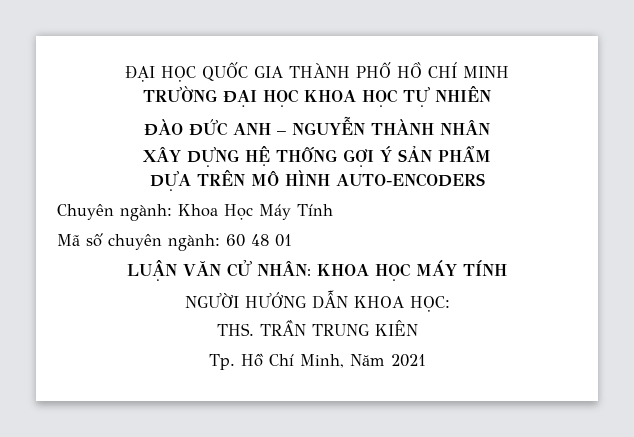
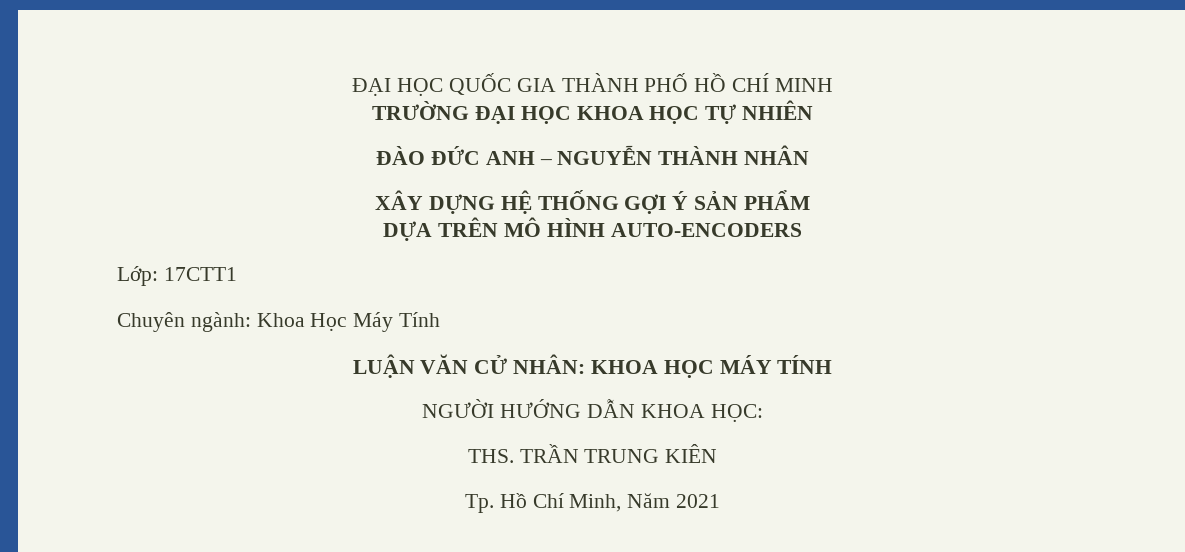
(485, 180) none -> [117,266,237,286] // Lớp: 17CTT1
[57,233,292,251] // Mã số chuyên ngành: 60 48 01 -> (441, 319) none

